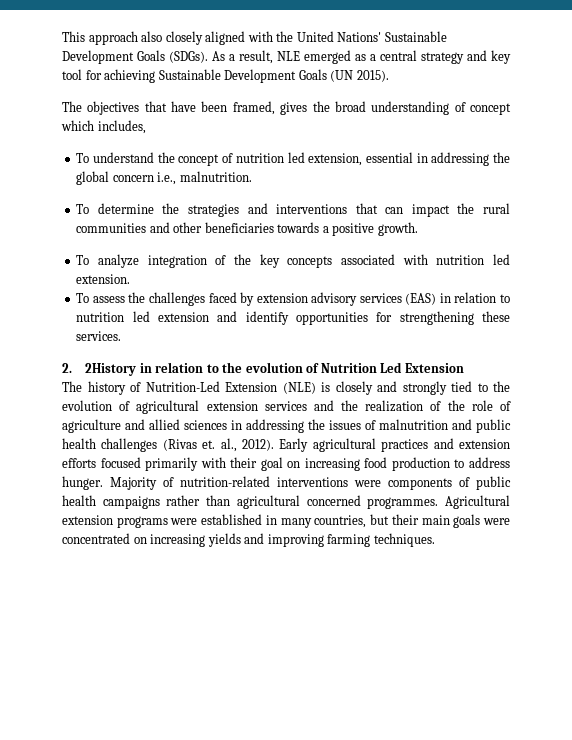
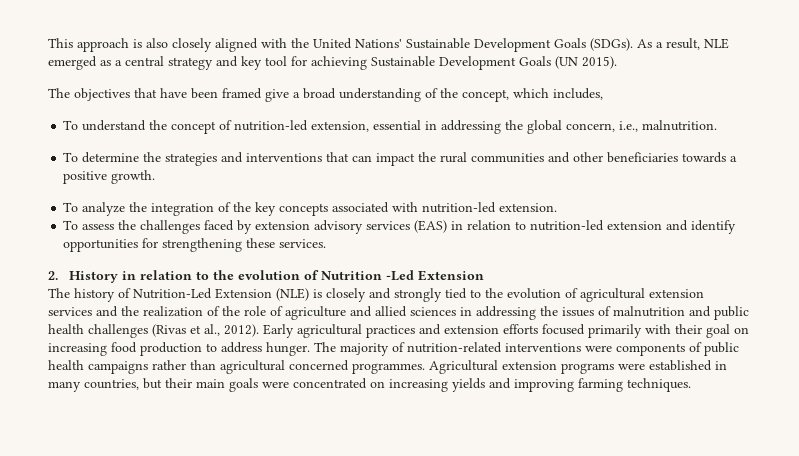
(138, 38) none -> [133,39,142,48] is
[232,101,330,115] framed, gives the -> [222,88,300,102] framed give a
[470,103,512,115] concept -> [440,88,509,102] the concept,
[235,152,305,163] nutrition led -> [234,120,309,131] nutrition-led
[112,175,154,182] concern -> [566,123,616,132] concern,
(139, 261) none -> [129,202,148,212] the
[436,254,510,265] nutrition led -> [422,202,497,213] nutrition-led
[76,311,150,322] nutrition led -> [530,220,605,231] nutrition-led
[85,363,137,376] 2History -> [68,271,118,283] History
[380,362,403,373] Led -> [385,270,414,281] -Led
[202,440,216,449] et. -> [190,325,201,334] et
[110,477,157,490] Majority -> [314,342,389,356] The majority

